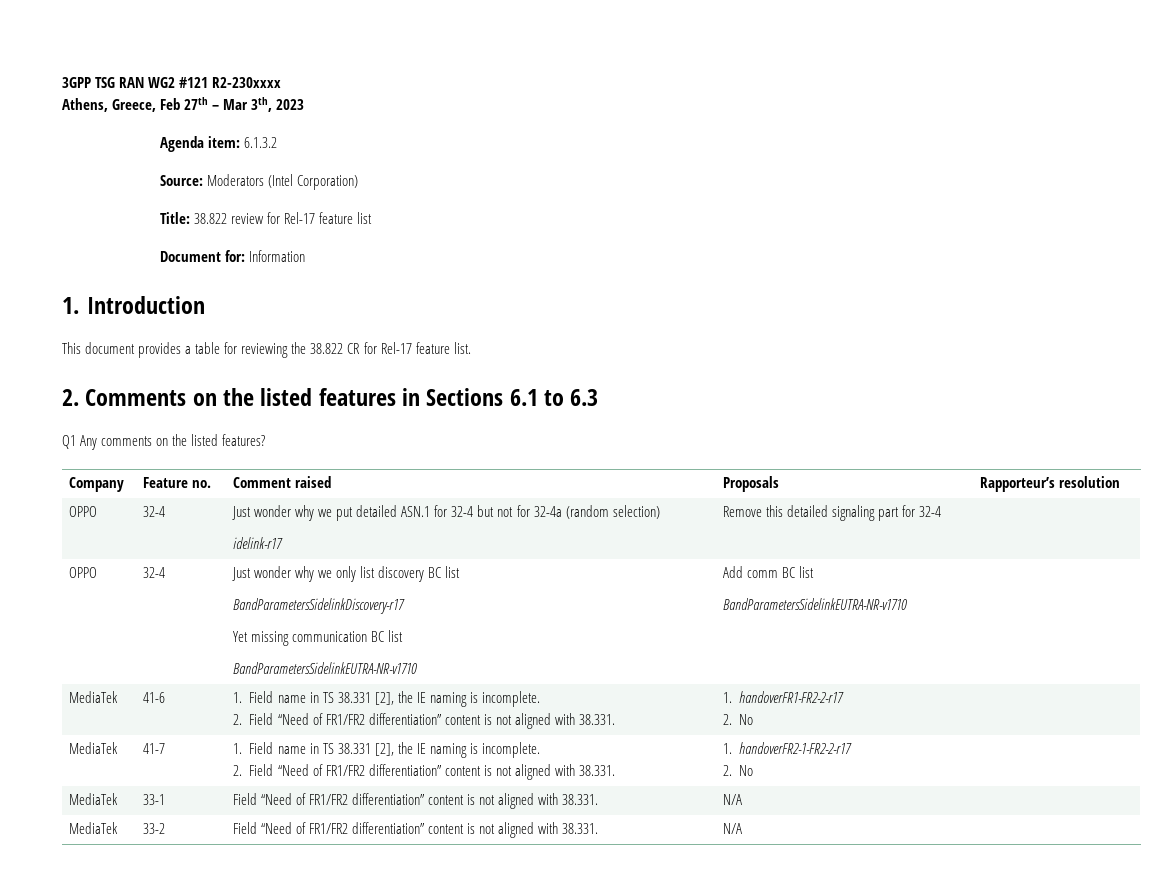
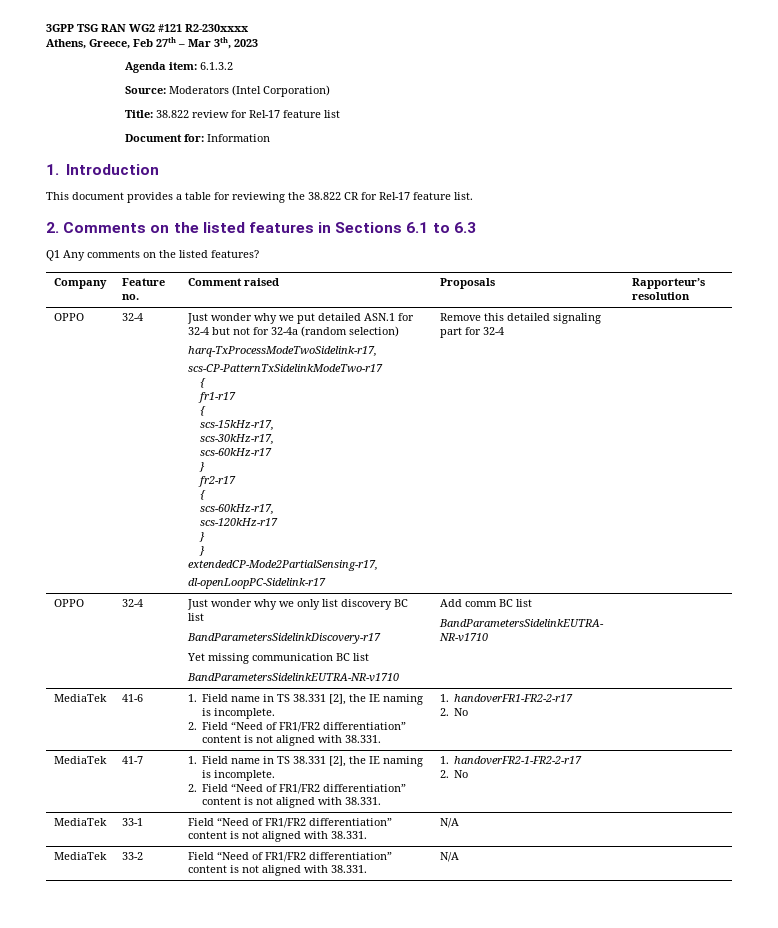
[232,537,283,549] idelink-r17 -> [187,346,377,357] [187,364,383,372] [199,378,206,388] [197,392,236,403] [199,406,206,416] [199,420,274,431] [199,434,274,445] [199,448,272,456] [198,462,205,472] [197,476,236,487] [199,490,206,500] [199,504,274,515] [199,518,278,526] [198,532,205,542] [198,546,205,556] [187,560,378,571] [187,578,326,589] harq-TxProcessModeTwoSidelink-r17, // scs-CP-PatternTxSidelinkModeTwo-r17 // { // fr1-r17 // { // scs-15kHz-r17, // scs-30kHz-r17, // scs-60kHz-r17 // } // fr2-r17 // { // scs-60kHz-r17, // scs-120kHz-r17 // } // } // extendedCP-Mode2PartialSensing-r17, // dl-openLoopPC-Sidelink-r17

